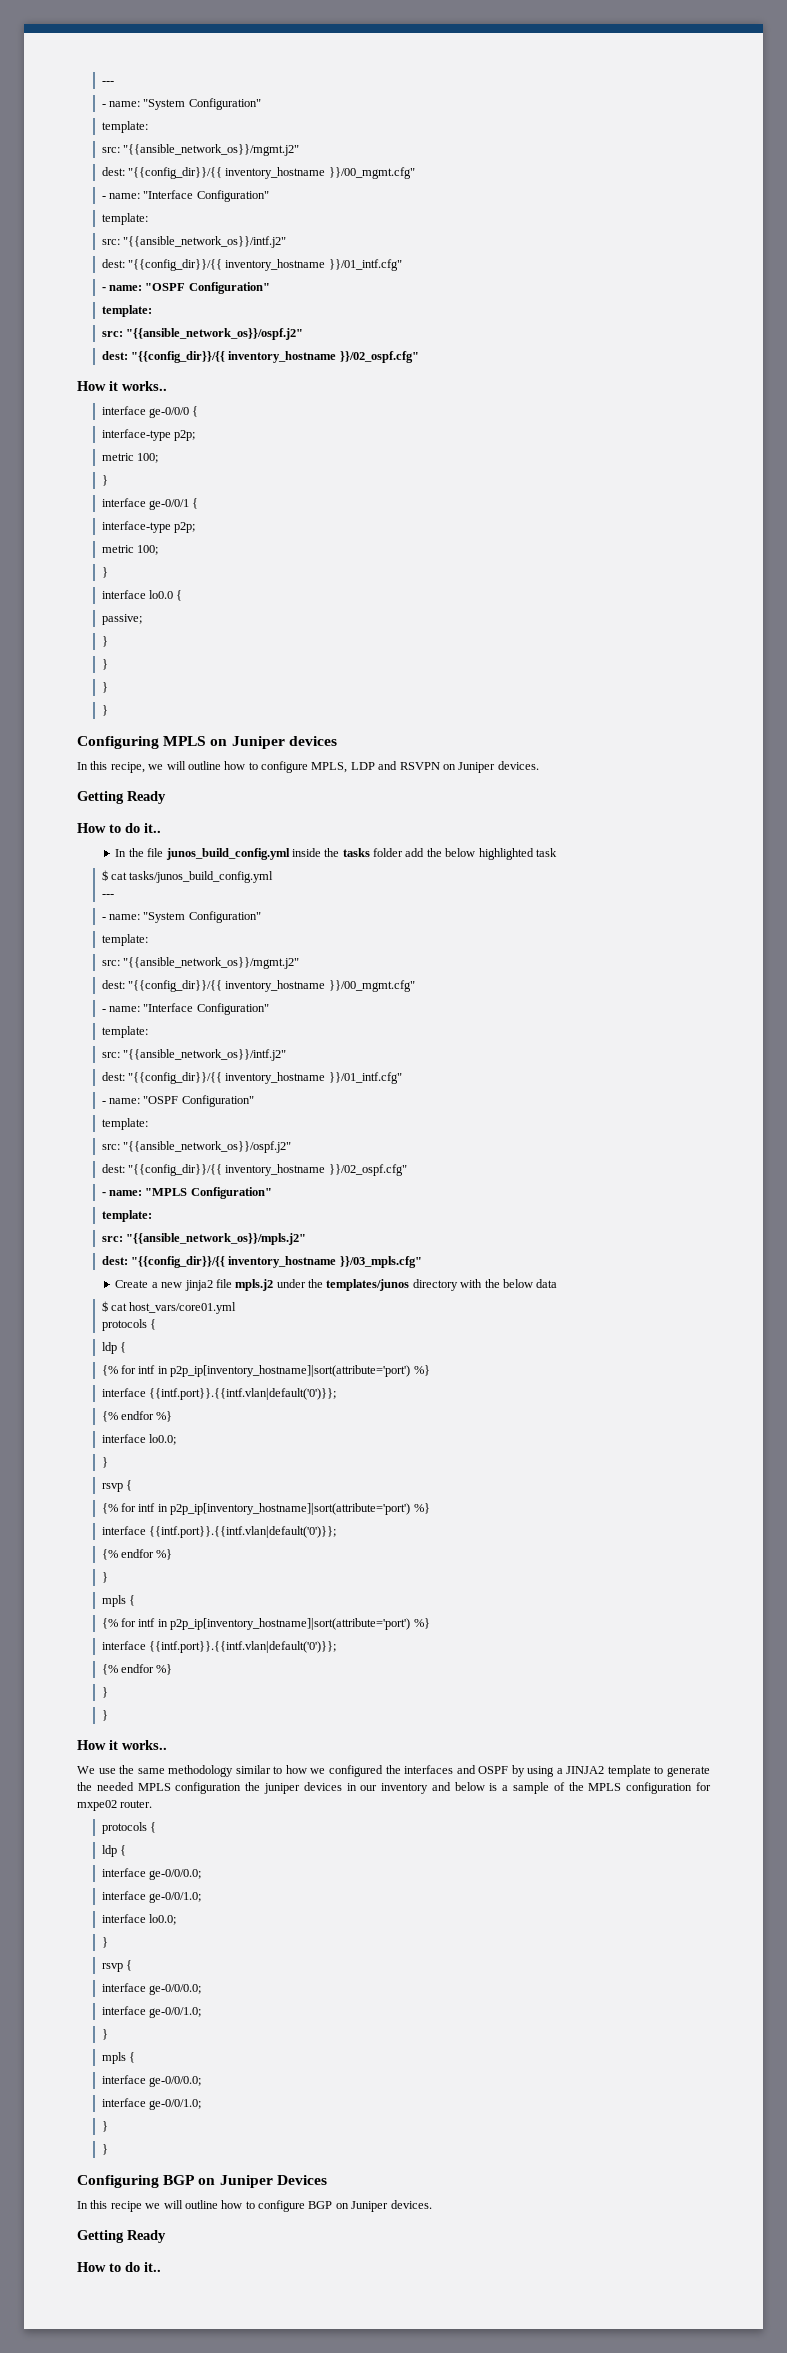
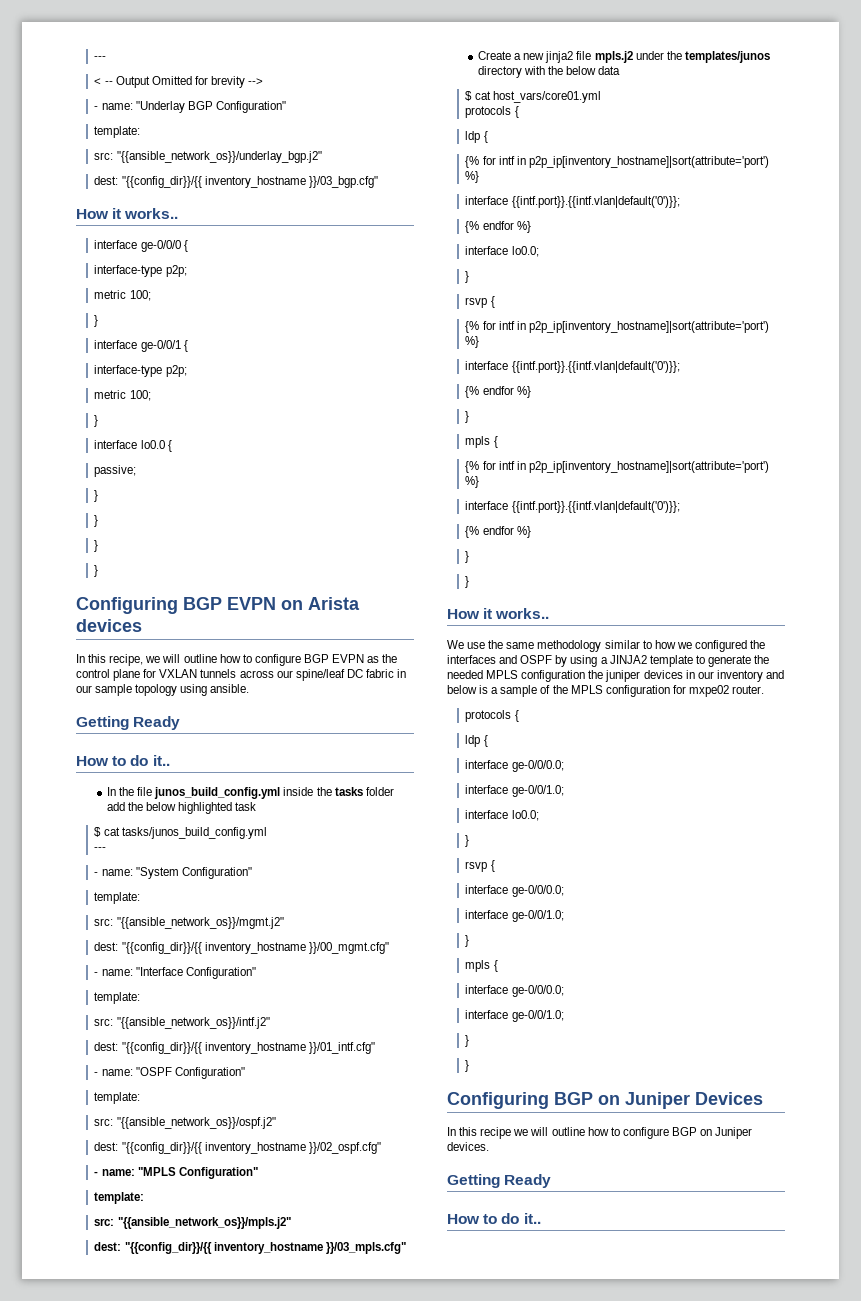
[101,81,114,84] [101,98,261,110] [101,121,148,133] [101,144,300,156] [101,167,415,179] [101,190,269,202] [101,213,148,225] [101,236,287,248] [101,259,402,271] [101,282,270,294] [101,305,152,317] [101,328,304,340] [101,351,419,363] --- // - name: "System Configuration" // template: // src: "{{ansible_network_os}}/mgmt.j2" // dest: "{{config_dir}}/{{ inventory_hostname }}/00_mgmt.cfg" // - name: "Interface Configuration" // template: // src: "{{ansible_network_os}}/intf.j2" // dest: "{{config_dir}}/{{ inventory_hostname }}/01_intf.cfg" // - name: "OSPF Configuration" // template: // src: "{{ansible_network_os}}/ospf.j2" // dest: "{{config_dir}}/{{ inventory_hostname }}/02_ospf.cfg" -> [94,56,107,60] [94,76,264,88] [94,101,286,113] [94,126,141,138] [94,151,322,163] [94,176,378,188] --- // < -- Output Omitted for brevity --> // - name: "Underlay BGP Configuration" // template: // src: "{{ansible_network_os}}/underlay_bgp.j2" // dest: "{{config_dir}}/{{ inventory_hostname }}/03_bgp.cfg"
[163,736,285,749] MPLS on Juniper -> [183,597,360,610] BGP EVPN on Arista
[311,761,539,773] MPLS, LDP and RSVPN on Juniper devices. -> [303,654,398,663] [76,669,407,681] [76,684,250,696] BGP EVPN as the control plane for VXLAN tunnels across our spine/leaf DC fabric in our sample topology using ansible.

